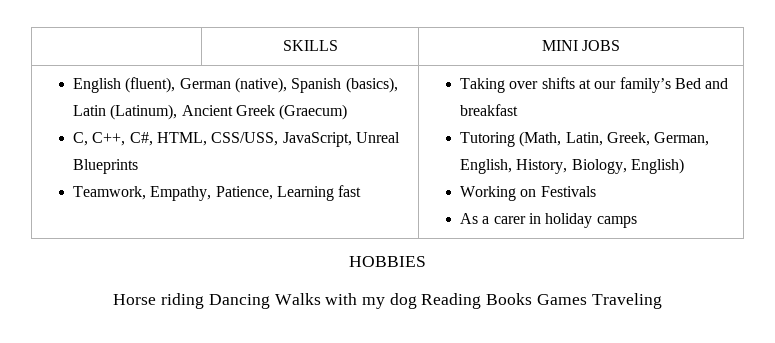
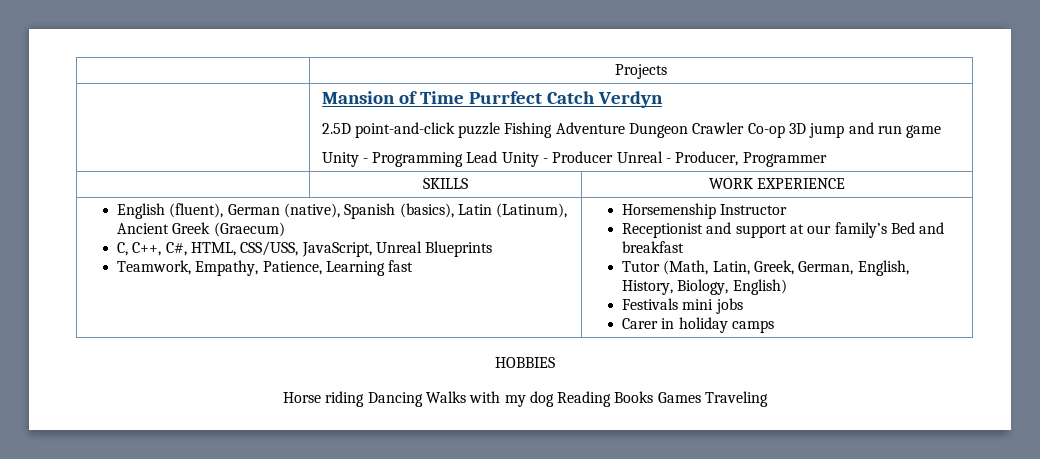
(282, 45) none -> [615,64,667,79] [321,91,663,108] [321,122,942,138] [321,151,827,167] | Projects // | Mansion of Time Purrfect Catch Verdyn // 2.5D point-and-click puzzle Fishing Adventure Dungeon Crawler Co-op 3D jump and run game // Unity - Programming Lead Unity - Producer Unreal - Producer, Programmer //
[541,40,621,51] MINI JOBS -> [708,178,846,189] WORK EXPERIENCE
[460,77,575,93] Taking over shifts -> [621,203,788,219] [621,222,787,238] Horsemenship Instructor // Receptionist and support
[460,132,516,147] Tutoring -> [621,261,660,272] Tutor
[460,186,537,201] Working on -> (787, 287) none
[460,213,526,224] // As a carer -> [682,298,743,314] [621,318,658,329] mini jobs // Carer

